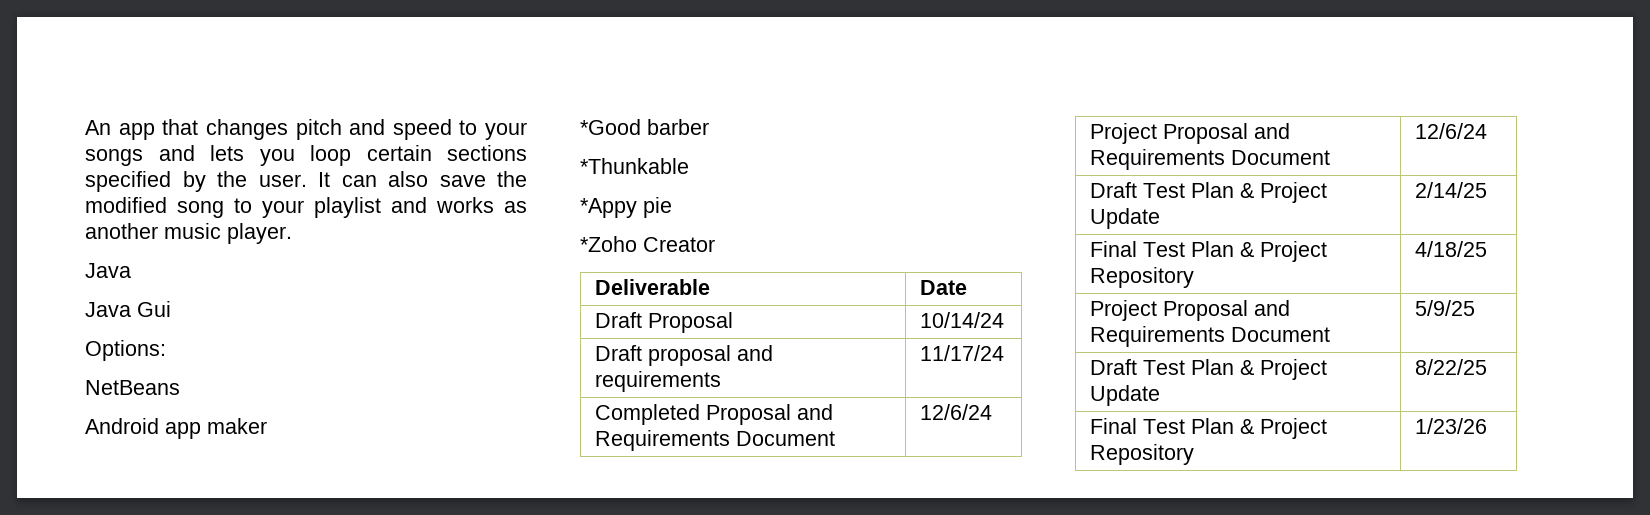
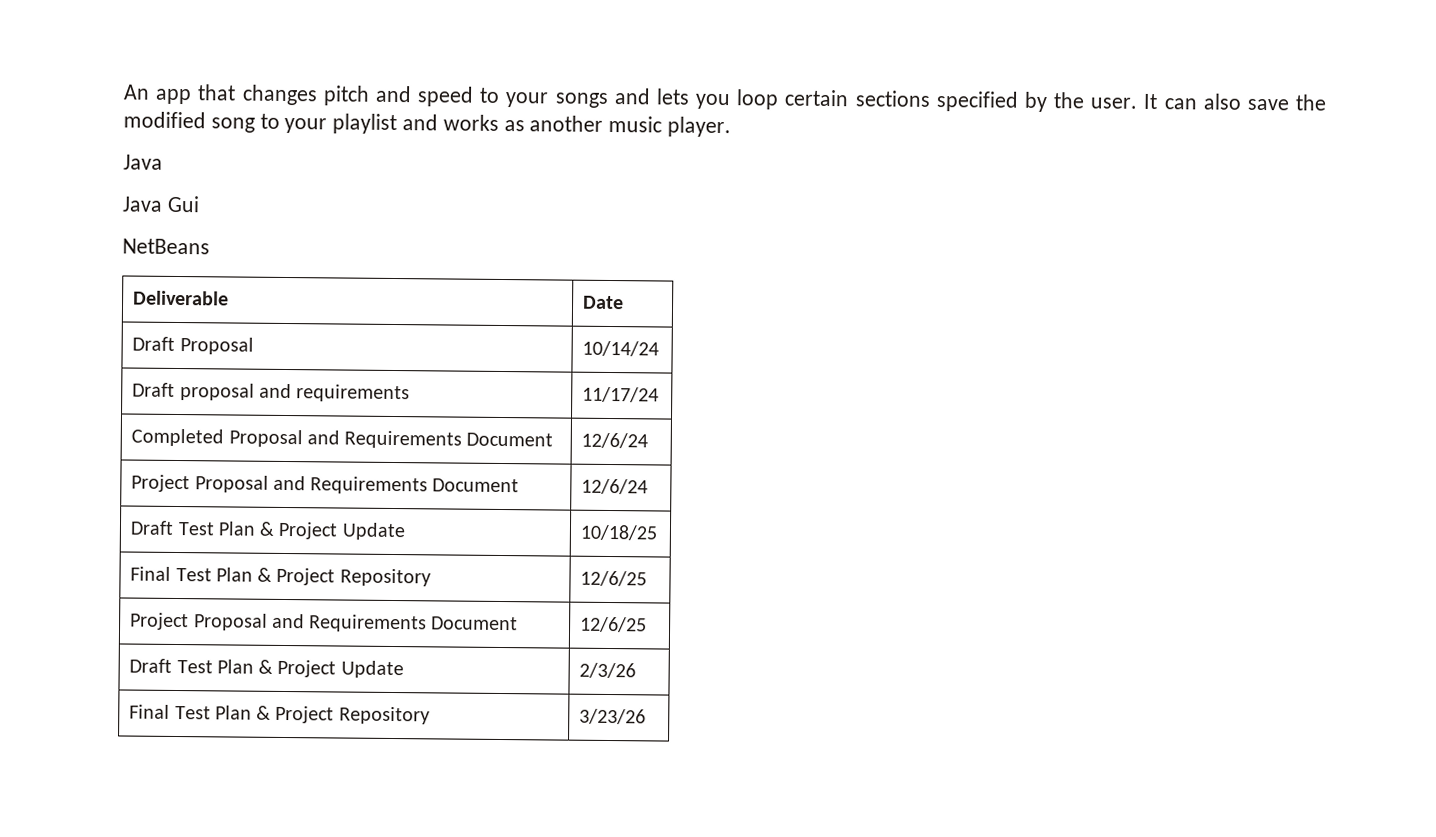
[85,340,166,361] // Options: -> (200, 204) none
[85,418,267,439] [580,119,709,135] [580,158,689,174] [580,197,672,218] [580,236,715,252] // Android app maker // *Good barber // *Thunkable // *Appy pie // *Zoho Creator -> (210, 246) none
[1415,182,1488,198] [1090,241,1328,262] [1090,267,1195,288] [1415,241,1488,257] [1090,300,1291,321] [1090,326,1331,347] [1415,300,1476,316] [1090,359,1328,380] [1090,385,1161,406] [1415,359,1488,375] [1090,418,1328,439] [1090,444,1195,465] [1415,418,1488,434] 2/14/25 // Final Test Plan & Project Repository | 4/18/25 // Project Proposal and Requirements Document | 5/9/25 // Draft Test Plan & Project Update | 8/22/25 // Final Test Plan & Project Repository | 1/23/26 -> [580,524,659,541] [130,566,431,587] [580,570,648,587] [130,612,519,633] [580,616,648,633] [129,658,404,679] [579,662,637,679] [129,704,430,725] [579,708,647,725] 10/18/25 // Final Test Plan & Project Repository | 12/6/25 // Project Proposal and Requirements Document | 12/6/25 // Draft Test Plan & Project Update | 2/3/26 // Final Test Plan & Project Repository | 3/23/26

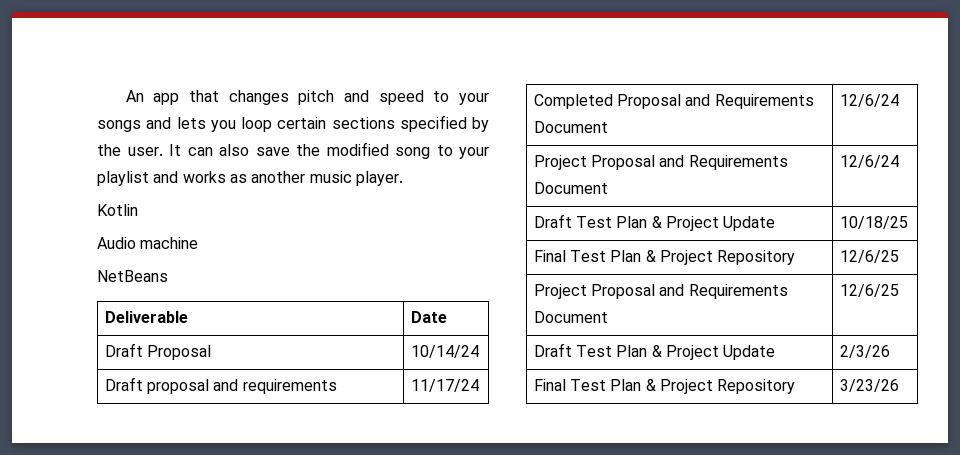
[123,154,163,170] [122,195,200,213] Java // Java Gui -> [97,204,138,216] [97,237,199,249] Kotlin // Audio machine

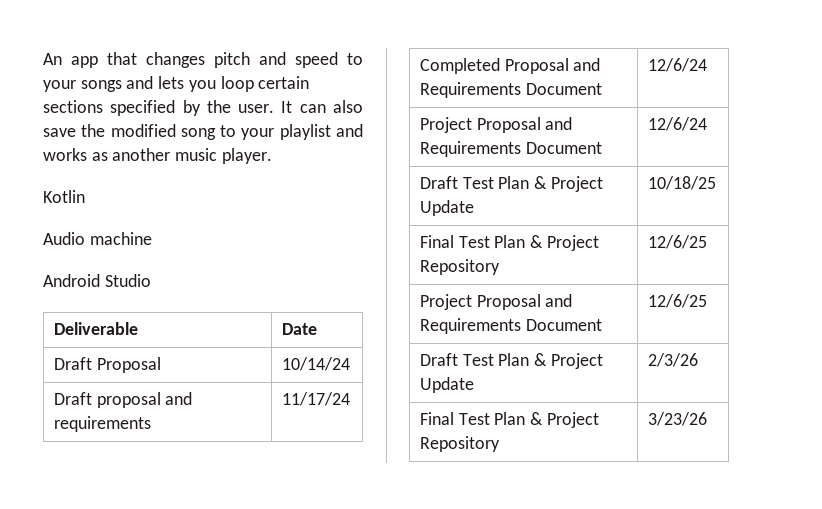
[97,270,168,282] NetBeans -> [43,274,151,287] Android Studio

